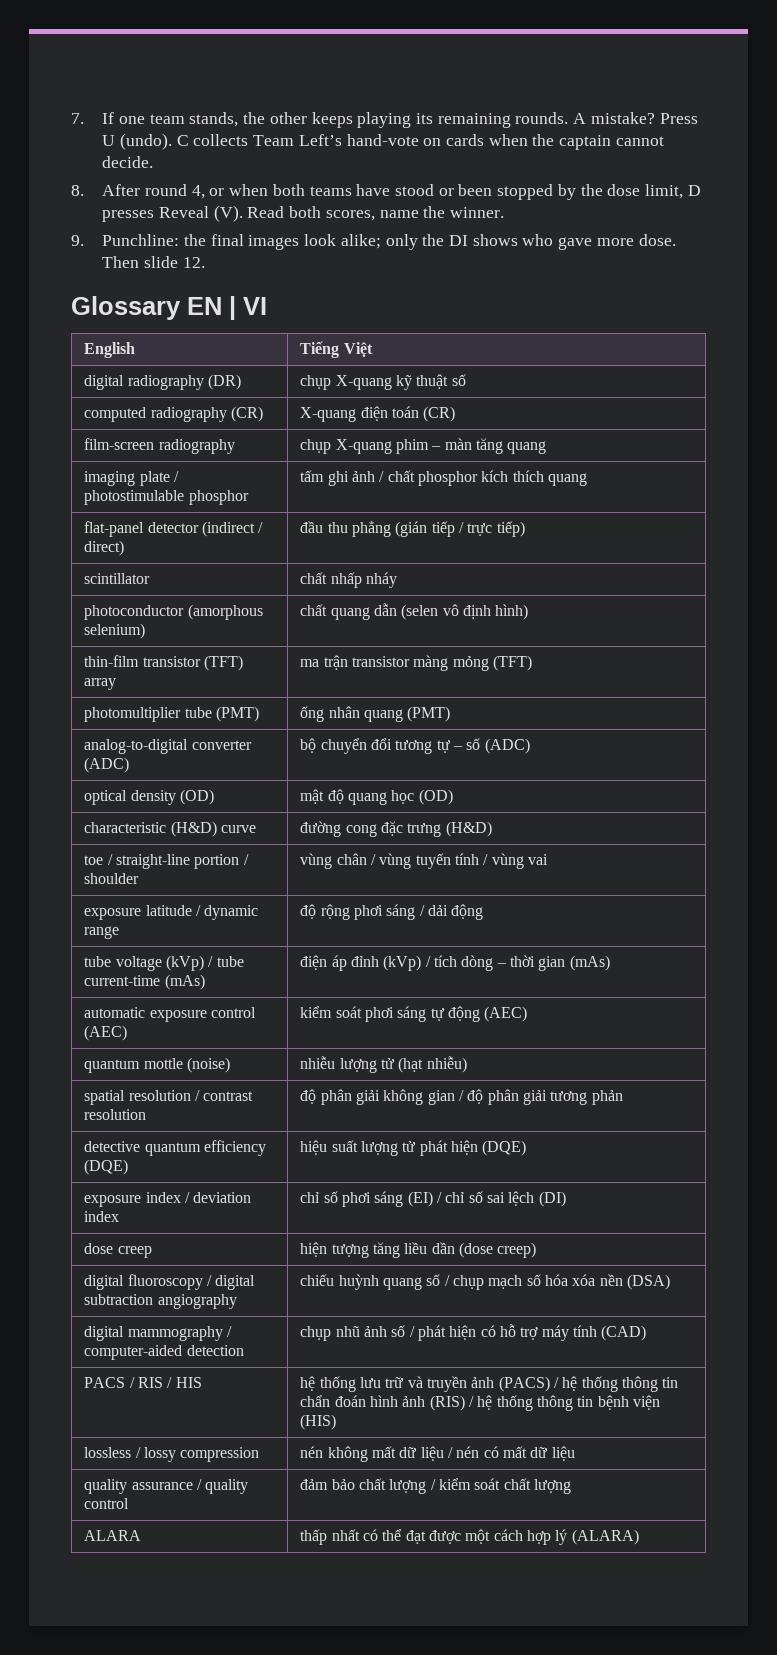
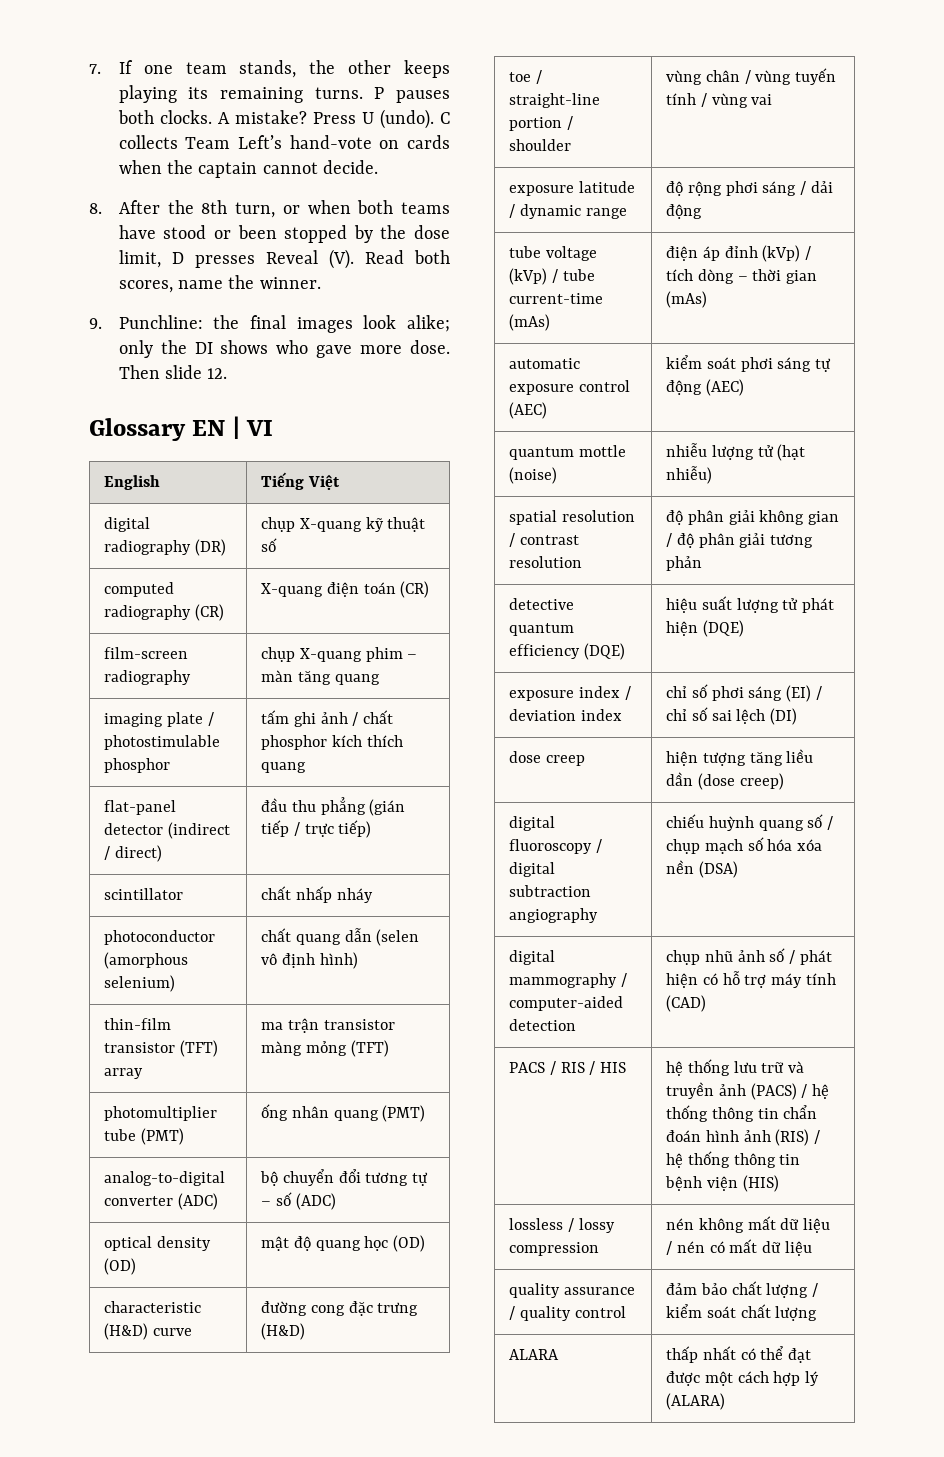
[515,112,569,124] rounds. -> [314,87,450,103] [117,110,212,124] turns. P pauses both clocks.
[144,184,205,199] round 4, -> [167,200,276,218] the 8th turn,

